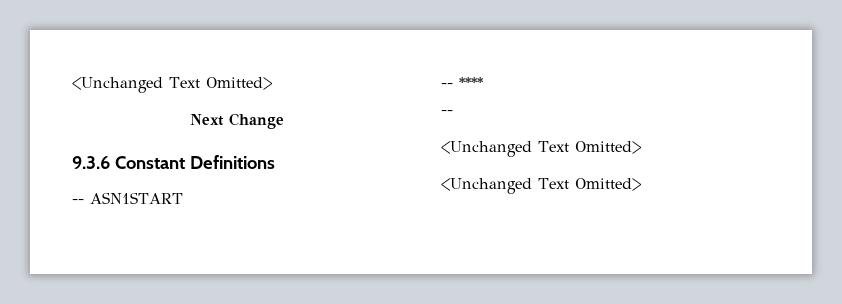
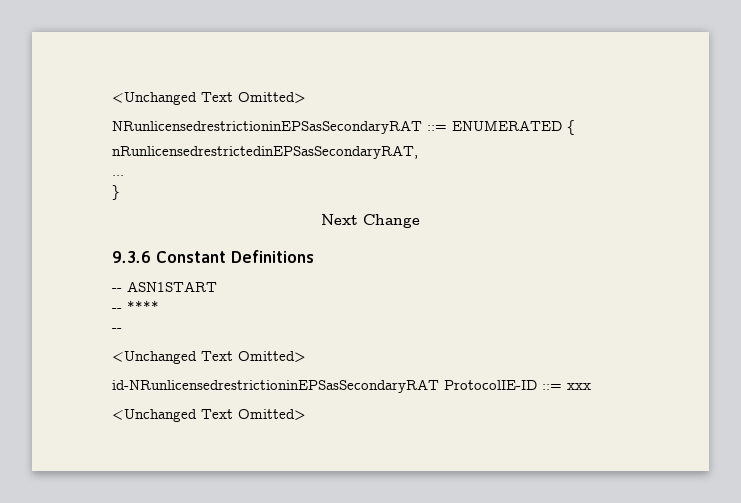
[72,77,272,93] <Unchanged Text Omitted> -> [112,92,306,105] [112,120,575,135] [112,145,418,159] [112,175,124,176] [112,185,120,200] <Unchanged Text Omitted> // NRunlicensedrestrictioninEPSasSecondaryRAT ::= ENUMERATED { // nRunlicensedrestrictedinEPSasSecondaryRAT, // ... // }
(641, 147) none -> [112,379,591,393] // id-NRunlicensedrestrictioninEPSasSecondaryRAT ProtocolIE-ID ::= xxx

